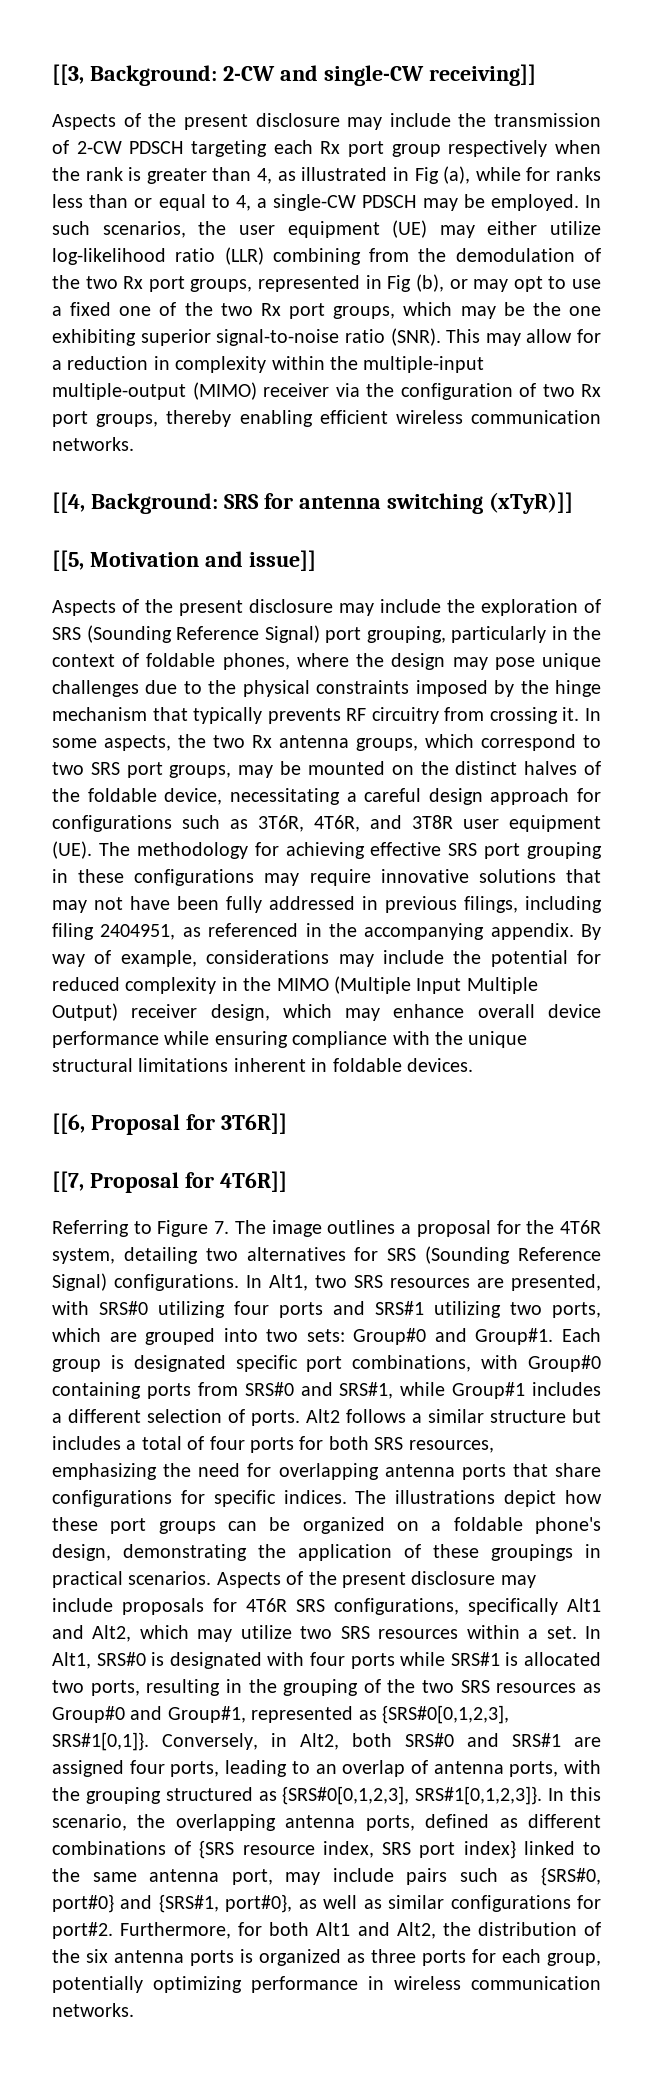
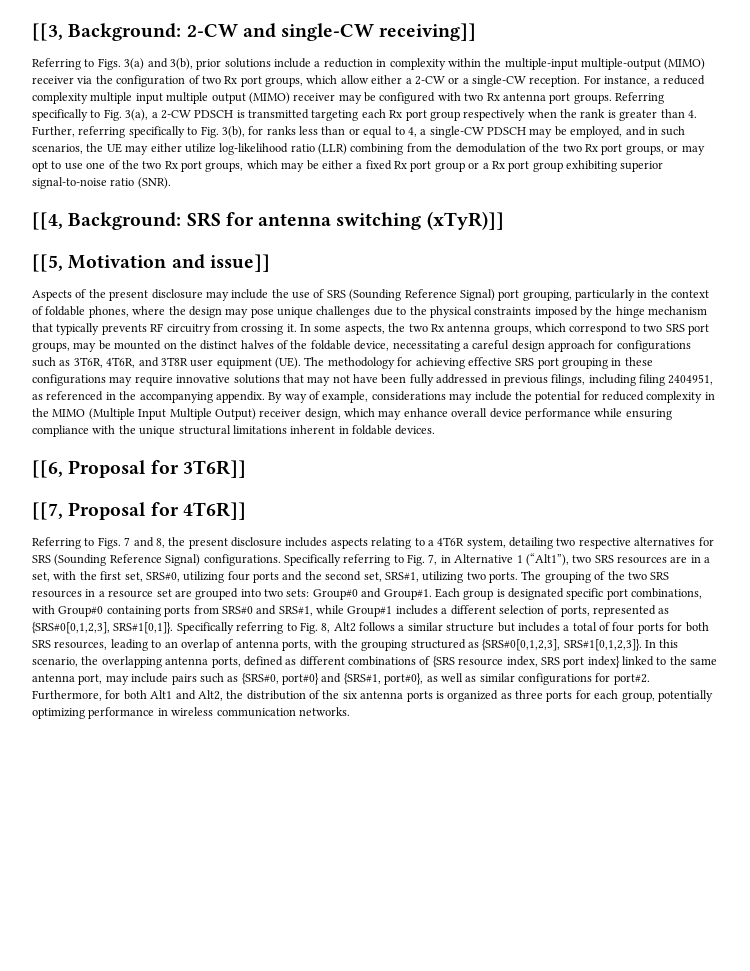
[52,113,601,130] [52,140,601,157] [52,166,601,184] [52,194,601,211] [52,220,601,238] [52,247,601,265] [52,274,601,292] [52,302,601,319] [52,328,601,346] Aspects of the present disclosure may include the transmission of 2-CW PDSCH targeting each Rx port group respectively when the rank is greater than 4, as illustrated in Fig (a), while for ranks less than or equal to 4, a single-CW PDSCH may be employed. In such scenarios, the user equipment (UE) may either utilize log-likelihood ratio (LLR) combining from the demodulation of the two Rx port groups, represented in Fig (b), or may opt to use a fixed one of the two Rx port groups, which may be the one exhibiting superior signal-to-noise ratio (SNR). This may allow for -> [32,58,311,70] Referring to Figs. 3(a) and 3(b), prior solutions include
[166,410,601,427] [52,437,134,451] thereby enabling efficient wireless communication networks. -> [306,75,705,87] [32,92,664,104] [32,109,697,121] [32,126,686,138] [32,143,705,155] [32,160,664,172] [32,177,171,189] which allow either a 2-CW or a single-CW reception. For instance, a reduced complexity multiple input multiple output (MIMO) receiver may be configured with two Rx antenna port groups. Referring specifically to Fig. 3(a), a 2-CW PDSCH is transmitted targeting each Rx port group respectively when the rank is greater than 4. Further, referring specifically to Fig. 3(b), for ranks less than or equal to 4, a single-CW PDSCH may be employed, and in such scenarios, the UE may either utilize log-likelihood ratio (LLR) combining from the demodulation of the two Rx port groups, or may opt to use one of the two Rx port groups, which may be either a fixed Rx port group or a Rx port group exhibiting superior signal-to-noise ratio (SNR).
[481,599,578,616] exploration -> [292,292,310,299] use
[157,1220,555,1237] Figure 7. The image outlines a proposal for the -> [97,537,434,549] Figs. 7 and 8, the present disclosure includes aspects relating to a
(238, 1254) none -> [578,538,631,549] respective
[246,1274,601,1291] [52,1301,601,1318] [52,1328,101,1342] In Alt1, two SRS resources are presented, with SRS#0 utilizing four ports and SRS#1 utilizing two ports, which -> [283,553,711,566] [32,571,670,583] [32,589,172,598] Specifically referring to Fig. 7, in Alternative 1 (“Alt1”), two SRS resources are in a set, with the first set, SRS#0, utilizing four ports and the second set, SRS#1, utilizing two ports. The grouping of the two SRS resources in a resource set
[251,1410,300,1426] ports. -> [560,605,670,617] [32,622,331,634] ports, represented as {SRS#0[0,1,2,3], SRS#1[0,1]}. Specifically referring to Fig. 8,
[52,1463,601,1480] [52,1490,603,1507] [52,1517,601,1534] [52,1544,601,1561] [52,1571,536,1588] [52,1598,601,1615] [52,1625,601,1642] [52,1652,602,1669] [52,1679,601,1696] [52,1705,509,1724] [52,1732,601,1751] [52,1760,220,1777] emphasizing the need for overlapping antenna ports that share configurations for specific indices. The illustrations depict how these port groups can be organized on a foldable phone's design, demonstrating the application of these groupings in practical scenarios. Aspects of the present disclosure may include proposals for 4T6R SRS configurations, specifically Alt1 and Alt2, which may utilize two SRS resources within a set. In Alt1, SRS#0 is designated with four ports while SRS#1 is allocated two ports, resulting in the grouping of the two SRS resources as Group#0 and Group#1, represented as {SRS#0[0,1,2,3], SRS#1[0,1]}. Conversely, in Alt2, both SRS#0 and SRS#1 are assigned four ports, -> (108, 645) none

